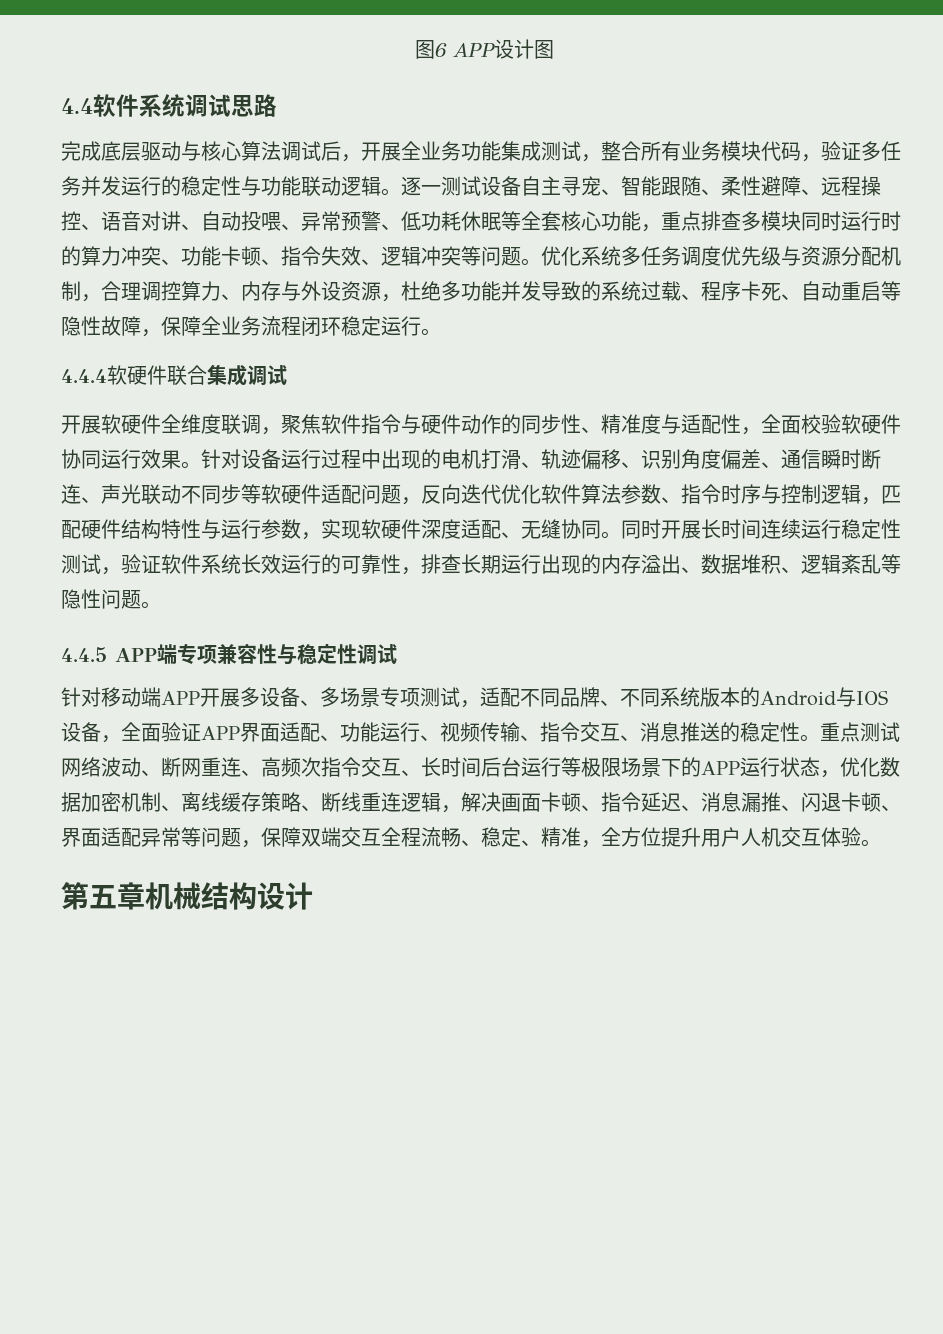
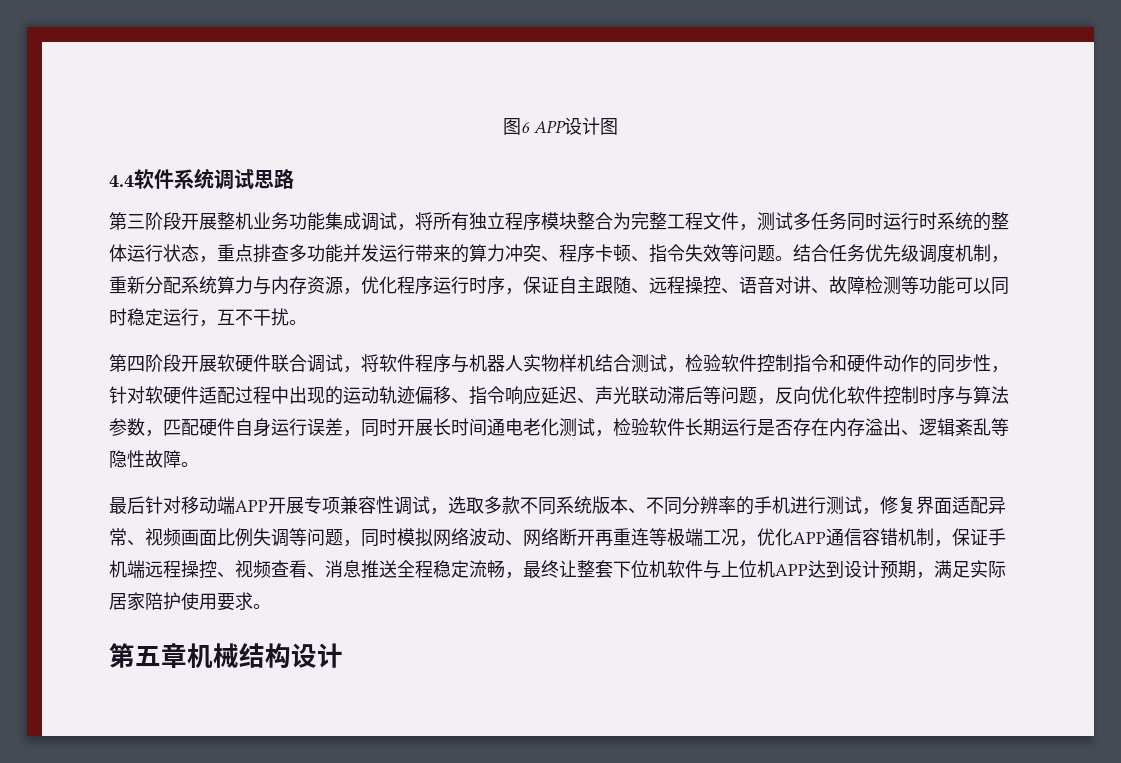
[61,141,901,162] [61,176,801,197] 完成底层驱动与核心算法调试后，开展全业务功能集成测试，整合所有业务模块代码，验证多任务并发运行的稳定性与功能联动逻辑。逐一测试设备自主寻宠、智能跟随、柔性避障 -> [109,212,1009,231] [109,244,1009,263] [109,276,631,295] 第三阶段开展整机业务功能集成调试，将所有独立程序模块整合为完整工程文件，测试多任务同时运行时系统的整体运行状态，重点排查多功能并发运行带来的算力冲突、程序卡顿、指令失效等问题。结合任务优先级调度机制，重新分配系统算力与内存资源，优化程序运行时序，保证自主跟随
[201,211,901,232] [61,246,901,266] [61,281,901,302] [61,316,441,337] [61,369,107,383] 自动投喂、异常预警、低功耗休眠等全套核心功能，重点排查多模块同时运行时的算力冲突、功能卡顿、指令失效、逻辑冲突等问题。优化系统多任务调度优先级与资源分配机制，合理调控算力、内存与外设资源，杜绝多功能并发导致的系统过载、程序卡死、自动重启等隐性故障，保障全业务流程闭环稳定运行。 // 4.4.4 -> [829,276,1009,295] [109,308,307,327] [109,354,217,372] 故障检测等功能可以同时稳定运行，互不干扰。 // 第四阶段开展
[207,364,287,386] [61,414,901,435] [61,449,881,470] [61,484,361,505] 集成调试 // 开展软硬件全维度联调，聚焦软件指令与硬件动作的同步性、精准度与适配性，全面校验软硬件协同运行效果。针对设备运行过程中出现的电机打滑、轨迹偏移、识别角度偏差、通信瞬时断连、声光联动不同步等软硬件适配 -> [307,354,1009,373] [109,386,721,405] 调试，将软件程序与机器人实物样机结合测试，检验软件控制指令和硬件动作的同步性，针对软硬件适配过程中出现的运动轨迹偏移、指令响应延迟、声光联动滞后等
[461,484,501,504] 迭代 -> (811, 395) none
[581,484,901,505] [61,519,901,540] [61,554,781,575] 算法参数、指令时序与控制逻辑，匹配硬件结构特性与运行参数，实现软硬件深度适配、无缝协同。同时开展长时间连续运行稳定性测试，验证软件系统长效运行的可靠性，排查长期运行出现的内存溢出、数据堆积 -> [883,386,1009,405] [109,418,901,437] 控制时序与算法参数，匹配硬件自身运行误差，同时开展长时间通电老化测试，检验软件长期运行是否存在内存溢出
[101,589,161,609] [61,644,397,665] 问题。 // 4.4.5 APP端专项兼容性与稳定性调试 // -> [145,450,199,468] [109,496,145,514] 故障。 // 最后
[240,687,888,708] [61,722,900,743] [61,757,900,778] [61,792,901,813] [61,827,861,848] 多设备、多场景专项测试，适配不同品牌、不同系统版本的Android与IOS设备，全面验证APP界面适配、功能运行、视频传输、指令交互、消息推送的稳定性。重点测试网络波动、断网重连、高频次指令交互、长时间后台运行等极限场景下的APP运行状态，优化数据加密机制、离线缓存策略、断线重连逻辑，解决画面卡顿、指令延迟、消息漏推、闪退卡顿、界面适配异常等问题，保障双端交互全程流畅、稳定、精准，全方位提升用户人机交互体验 -> [304,496,1006,515] [109,528,1006,547] [109,560,1006,579] [109,592,253,611] 专项兼容性调试，选取多款不同系统版本、不同分辨率的手机进行测试，修复界面适配异常、视频画面比例失调等问题，同时模拟网络波动、网络断开再重连等极端工况，优化APP通信容错机制，保证手机端远程操控、视频查看、消息推送全程稳定流畅，最终让整套下位机软件与上位机APP达到设计预期，满足实际居家陪护使用要求

